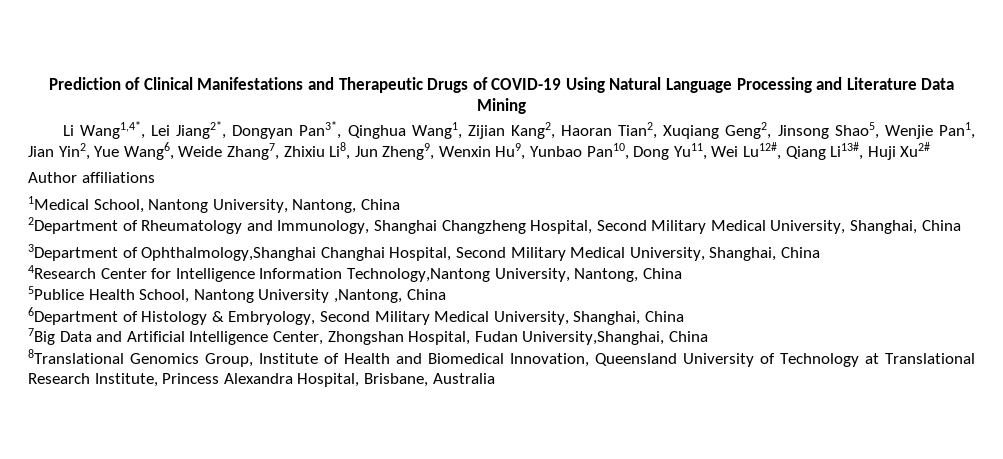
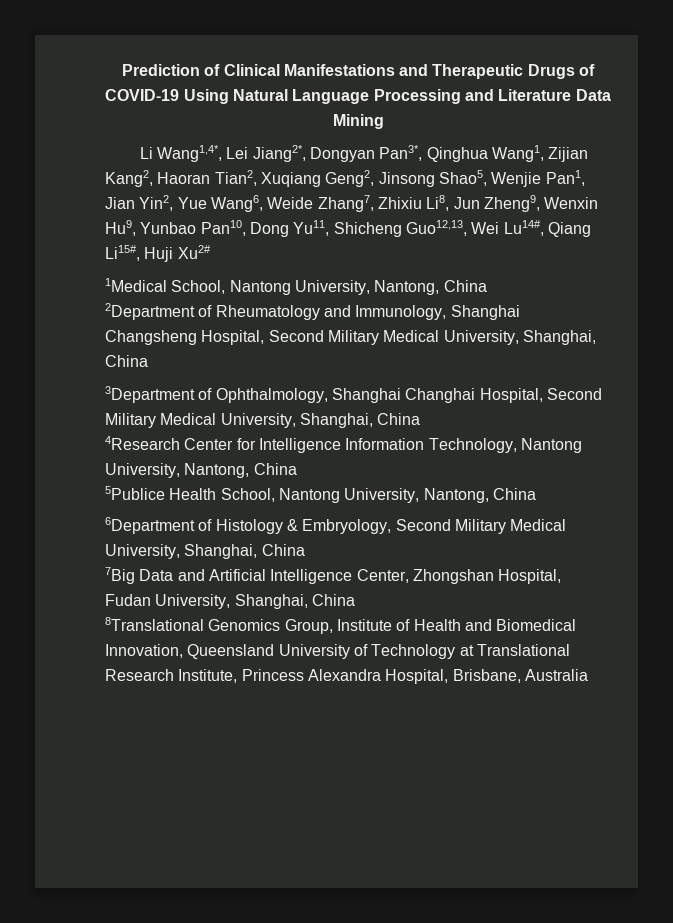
[711,142,864,160] Wei Lu12#, Qiang Li13#, -> [333,220,591,237] [105,245,140,261] Shicheng Guo12,13, Wei Lu14#, Qiang Li15#,
[28,172,155,183] // Author affiliations -> (211, 252) none
[441,220,526,234] Changzheng -> [105,330,197,345] Changsheng
[141,247,317,261] Ophthalmology,Shanghai -> [215,388,401,403] Ophthalmology, Shanghai
[346,268,490,282] Technology,Nantong -> [428,438,582,453] Technology, Nantong
[258,289,402,303] University ,Nantong, -> [344,488,489,503] University, Nantong,
[522,331,665,345] University,Shanghai, -> [155,594,308,609] University, Shanghai,

